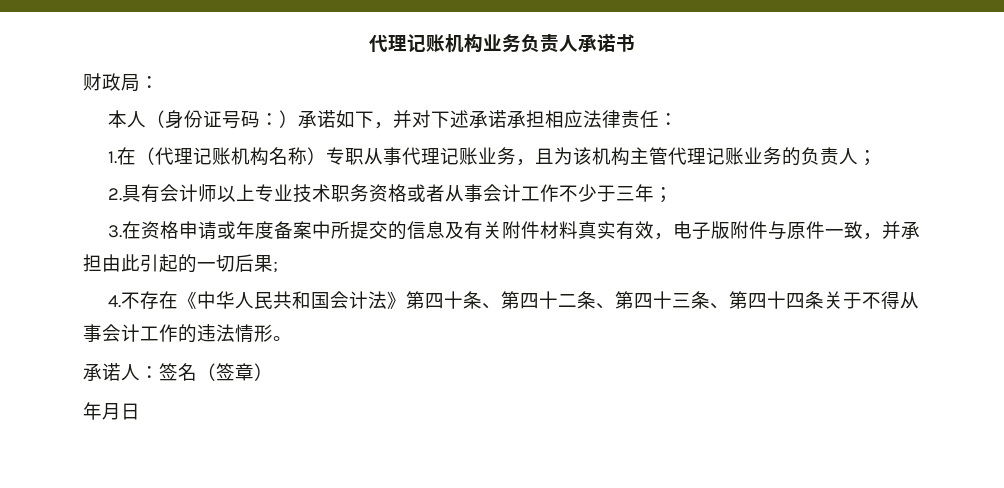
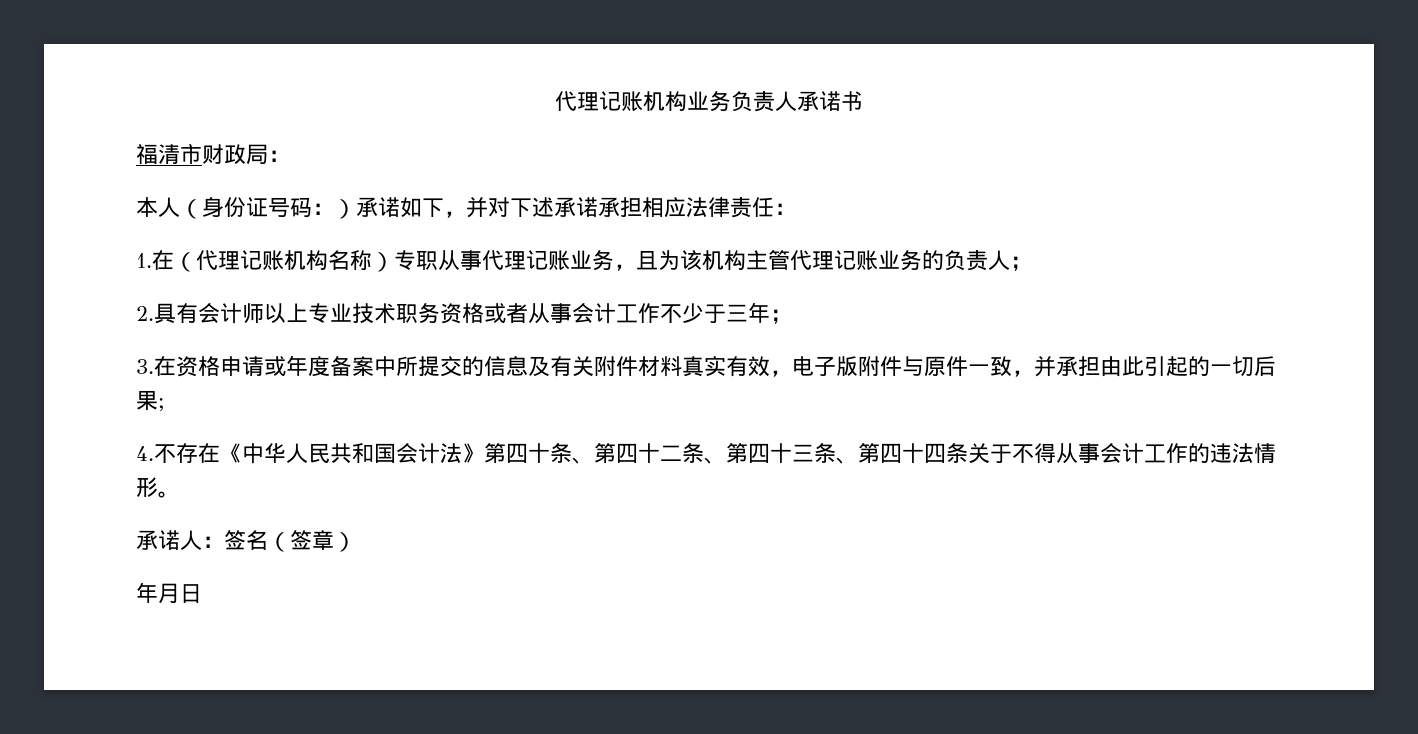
(635, 43) none -> [136,144,202,164] 福清市

